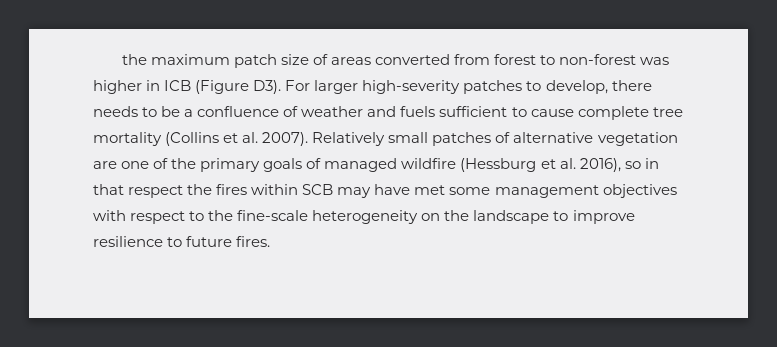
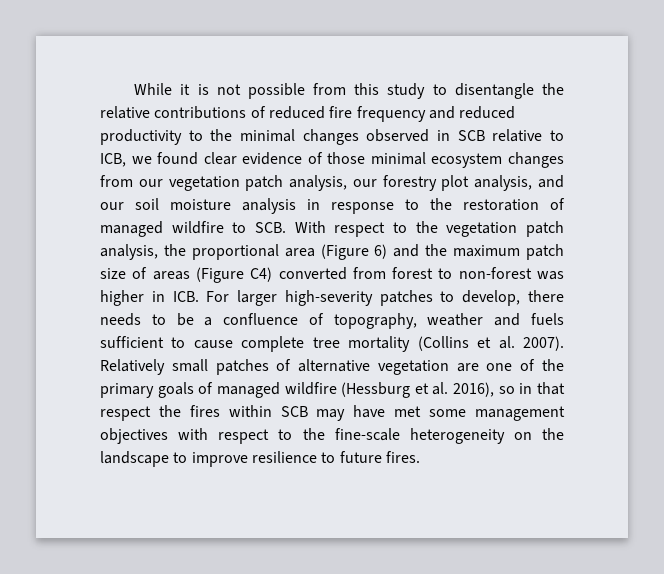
(121, 59) none -> [134,83,564,99] [100,106,516,122] [100,129,564,145] [100,152,564,168] [100,175,564,191] [100,198,565,214] [100,221,564,237] [100,244,420,260] While it is not possible from this study to disentangle the relative contributions of reduced fire frequency and reduced productivity to the minimal changes observed in SCB relative to ICB, we found clear evidence of those minimal ecosystem changes from our vegetation patch analysis, our forestry plot analysis, and our soil moisture analysis in response to the restoration of managed wildfire to SCB. With respect to the vegetation patch analysis, the proportional area (Figure 6) and
(371, 61) none -> [195,267,273,283] (Figure C4)
[164,80,282,94] ICB (Figure D3). -> [172,291,199,302] ICB.
(299, 111) none -> [333,313,417,329] topography,

